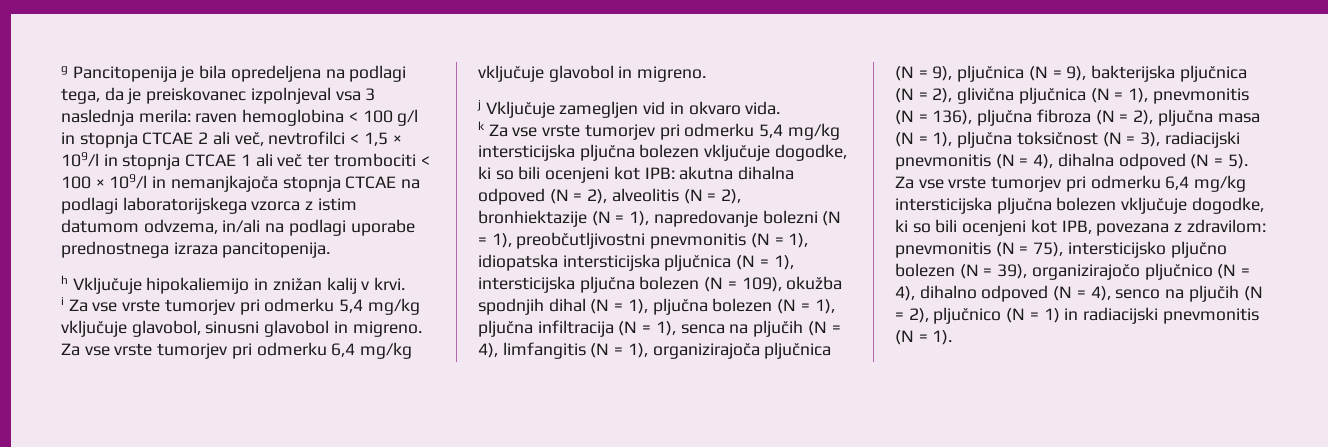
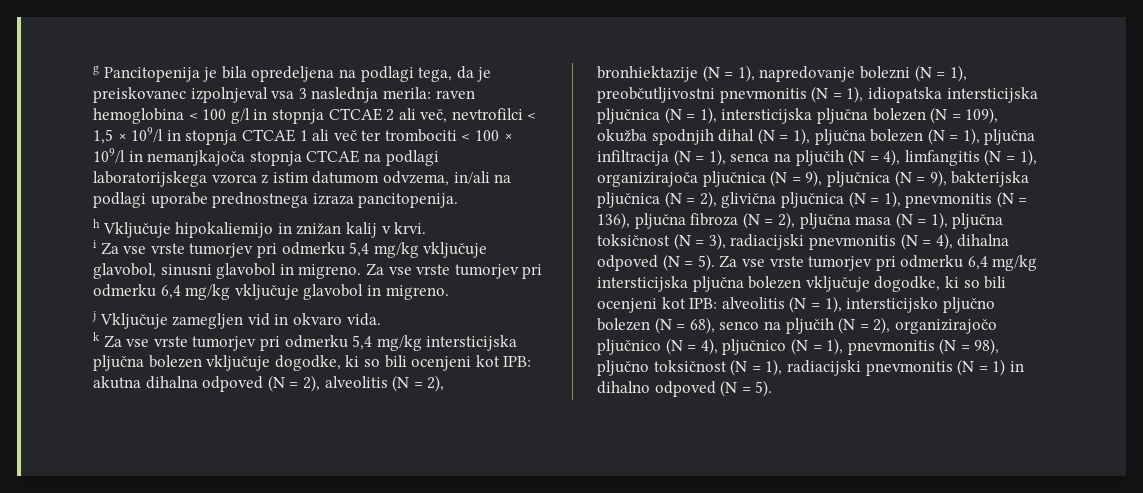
[1061,219,1266,236] [895,242,1064,258] IPB, povezana z zdravilom: pnevmonitis (N = 75), -> [689,296,842,313] IPB: alveolitis (N = 1),
[997,263,1251,280] [895,285,1111,302] 39), organizirajočo pljučnico (N = 4), dihalno odpoved (N = 4), -> [689,317,715,334] 68),
[933,307,1259,324] [895,330,953,345] pljučnico (N = 1) in radiacijski pnevmonitis (N = 1). -> [894,319,997,334] [597,338,1000,355] [597,359,1024,376] [597,380,773,397] organizirajočo pljučnico (N = 4), pljučnico (N = 1), pnevmonitis (N = 98), pljučno toksičnost (N = 1), radiacijski pnevmonitis (N = 1) in dihalno odpoved (N = 5).

